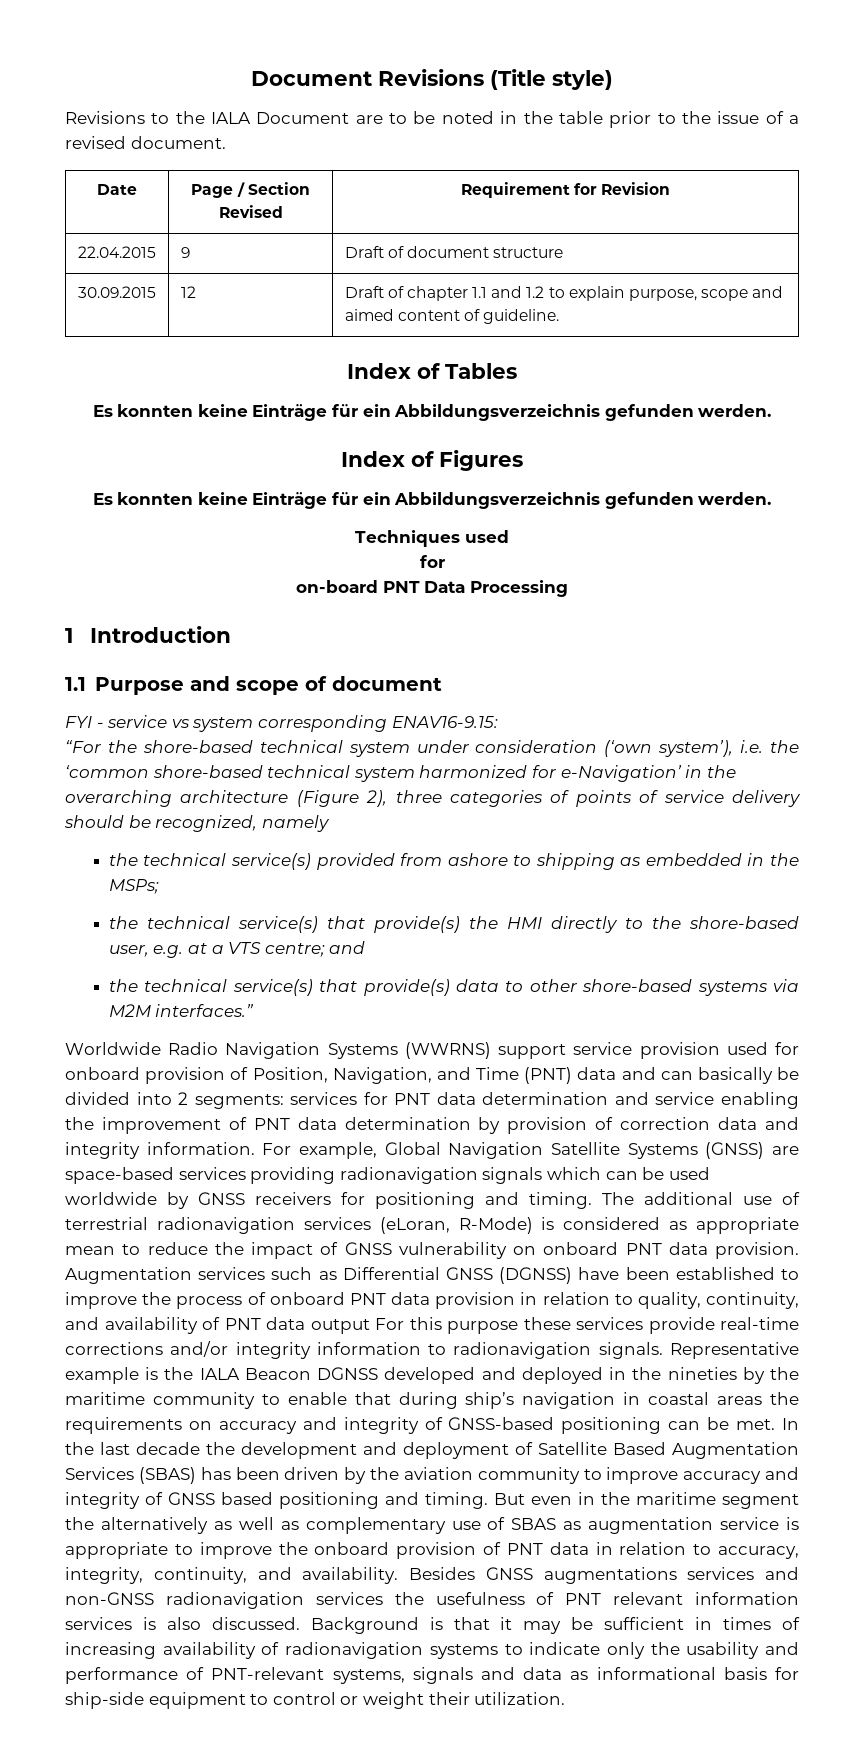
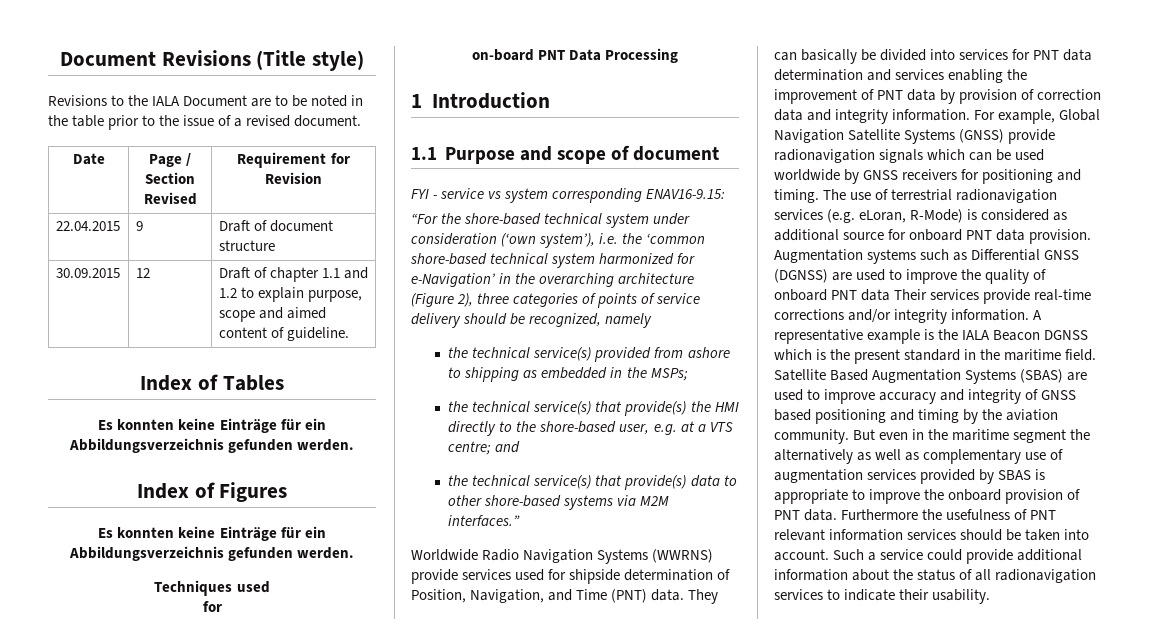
[498,1042,799,1059] [65,1067,226,1084] support service provision used for onboard provision -> [411,569,714,584] provide services used for shipside determination
[577,1067,656,1080] data and -> [651,589,719,604] data. They
[178,1092,284,1109] 2 segments: -> (956, 54) none
[655,1092,715,1105] service -> [895,69,945,80] services
[344,1117,471,1130] determination -> (937, 95) none
[771,1146,799,1155] [65,1167,336,1184] are space-based services providing -> [1008,129,1056,144] provide
[644,1192,733,1205] additional -> (847, 194) none
[379,1217,450,1234] (eLoran, -> [827,209,907,223] (e.g. eLoran,
[696,1217,799,1234] [65,1242,536,1259] appropriate mean to reduce the impact of GNSS vulnerability on -> [774,229,907,241] additional source for
[198,1267,266,1280] services -> [867,249,917,264] systems
[578,1267,800,1280] [65,1292,243,1309] have been established to improve the process -> [832,269,1030,284] are used to improve the quality
[435,1292,799,1309] [65,1317,571,1334] provision in relation to quality, continuity, and availability of PNT data output For this purpose these -> [894,289,928,300] Their
[316,1342,799,1359] information to radionavigation signals. Representative -> [951,309,1043,321] [774,329,863,344] information. A representative
[384,1367,799,1384] [65,1392,799,1409] [65,1417,799,1434] [65,1442,799,1459] [65,1467,580,1484] developed and deployed in the nineties by the maritime community to enable that during ship’s navigation in coastal areas the requirements on accuracy and integrity of GNSS-based positioning can be met. In the last decade the development and deployment of Satellite Based Augmentation Services (SBAS) has been driven by the aviation community -> [774,349,1097,364] [774,369,1088,384] [774,389,803,401] which is the present standard in the maritime field. Satellite Based Augmentation Systems (SBAS) are used
[425,1492,488,1509] timing. -> [918,409,1059,424] [774,429,849,444] timing by the aviation community.
[511,1517,780,1534] SBAS as augmentation service -> [774,469,1032,484] augmentation services provided by SBAS
[549,1542,800,1559] [65,1567,799,1584] [65,1592,383,1609] data in relation to accuracy, integrity, continuity, and availability. Besides GNSS augmentations services and non-GNSS radionavigation services -> [804,509,919,521] data. Furthermore
[142,1617,800,1634] [65,1642,800,1659] [65,1667,799,1684] [65,1692,566,1709] is also discussed. Background is that it may be sufficient in times of increasing availability of radionavigation systems to indicate only the usability and performance of PNT-relevant systems, signals and data as informational basis for ship-side equipment to control or weight their utilization. -> [960,529,1090,541] [774,549,1083,564] [774,569,1097,583] [774,589,991,604] should be taken into account. Such a service could provide additional information about the status of all radionavigation services to indicate their usability.

